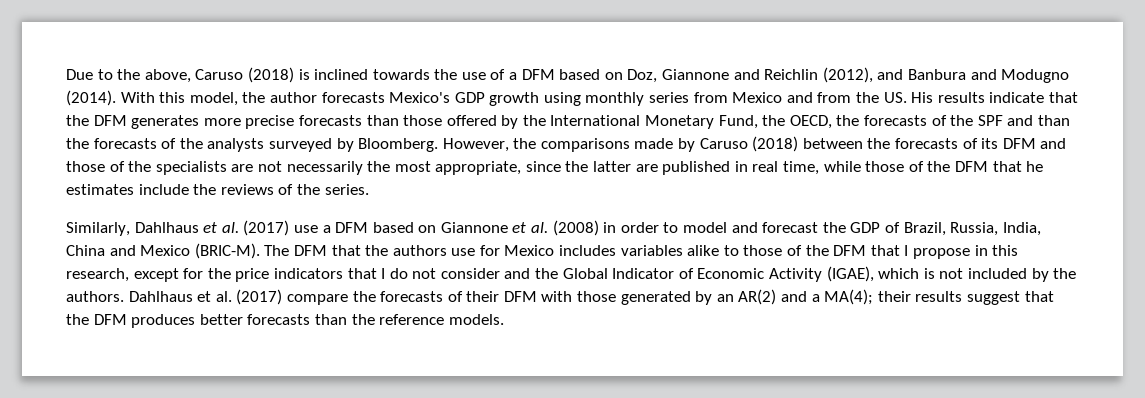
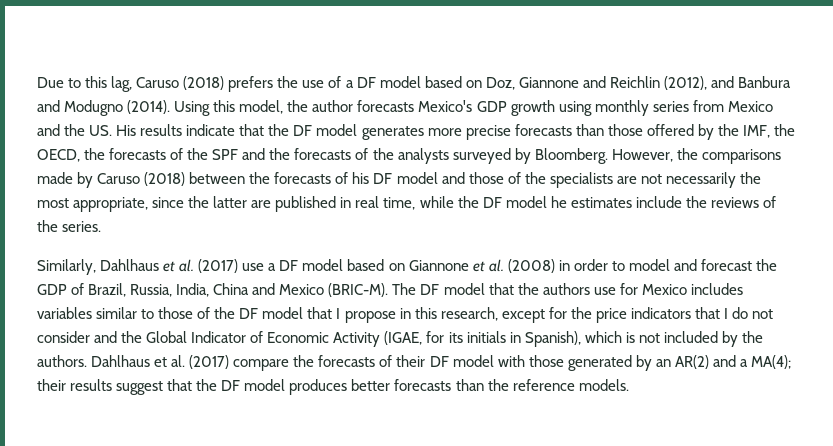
[117,67,430,83] the above, Caruso (2018) is inclined towards -> [85,76,274,92] this lag, Caruso (2018) prefers
[521,69,555,80] DFM -> [356,76,421,88] DF model
[120,92,155,103] With -> [174,101,211,116] Using
[817,92,852,103] from -> (60, 130) none
[93,115,127,126] DFM -> [293,124,358,136] DF model
[550,115,758,129] International Monetary Fund, -> [742,125,770,138] IMF,
[1037,115,1070,126] than -> (266, 154) none
[981,138,1036,149] its DFM -> [352,172,438,184] his DF model
[865,161,1022,172] those of the DFM that -> [457,196,547,208] the DF model
[335,222,369,233] DFM -> [279,259,344,271] DF model
[293,245,327,256] DFM -> [420,283,485,295] DF model
[687,245,720,256] alike -> [96,307,138,319] similar
[833,245,867,256] DFM -> [239,307,304,319] DF model
[826,266,874,282] (IGAE), -> [384,331,581,347] (IGAE, for its initials in Spanish),
[503,291,537,302] DFM -> [429,355,494,367] DF model
[93,314,127,325] DFM -> [221,379,286,391] DF model

